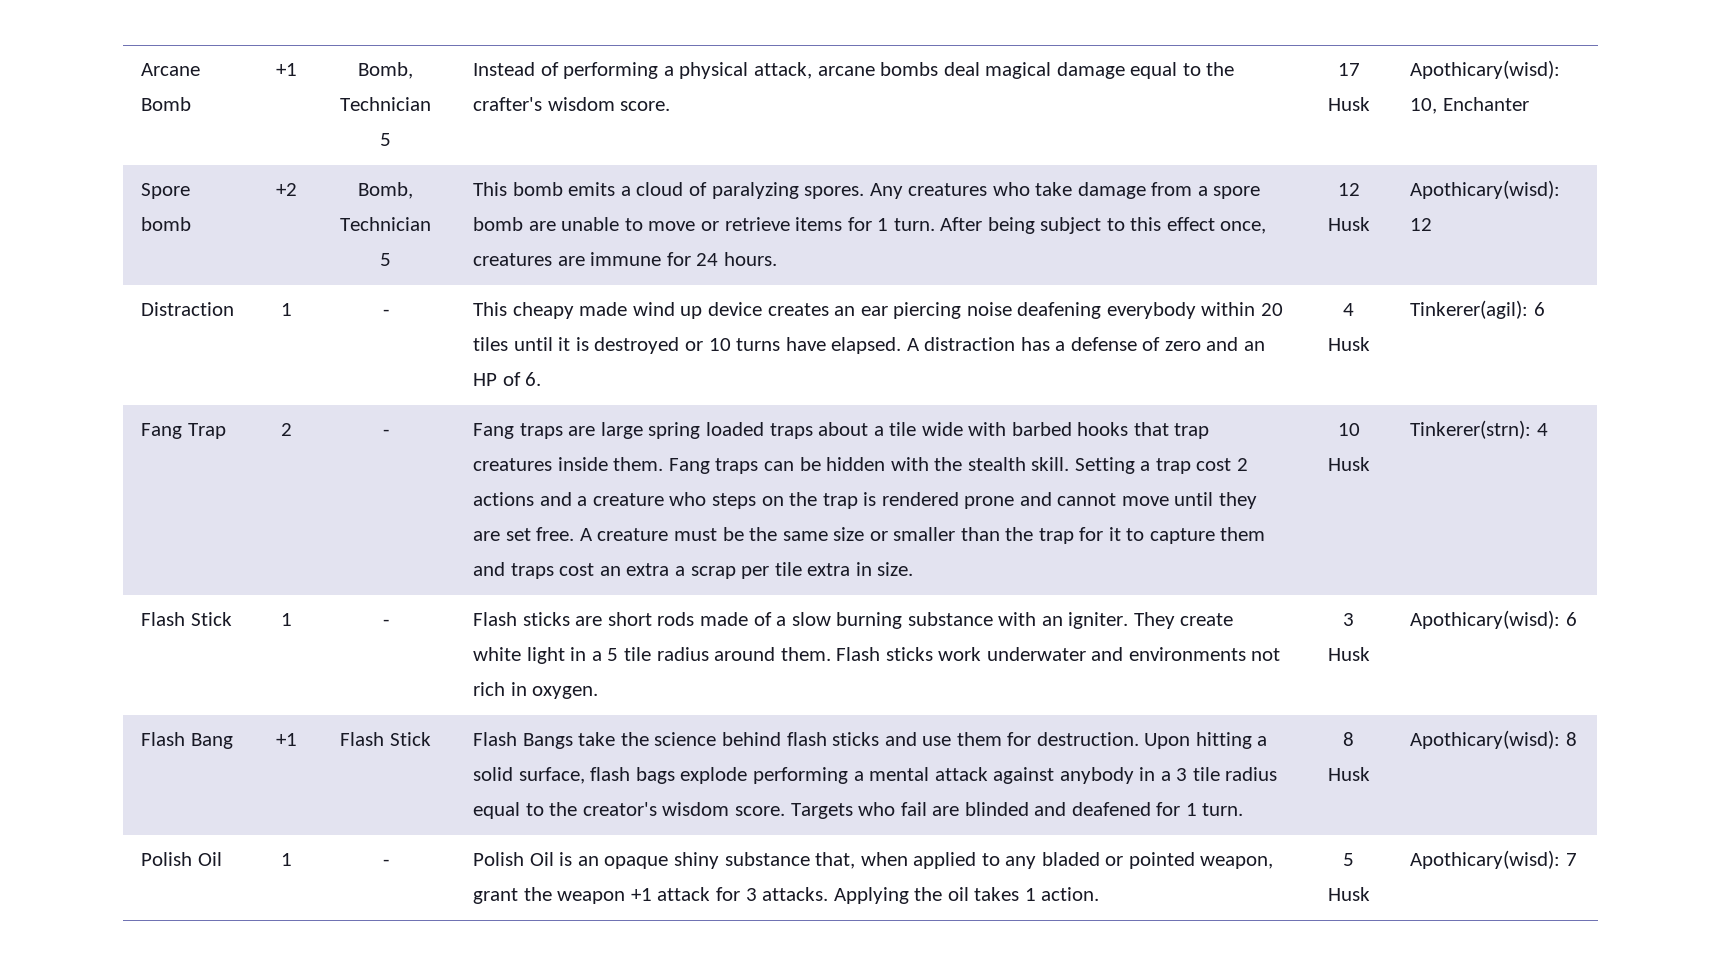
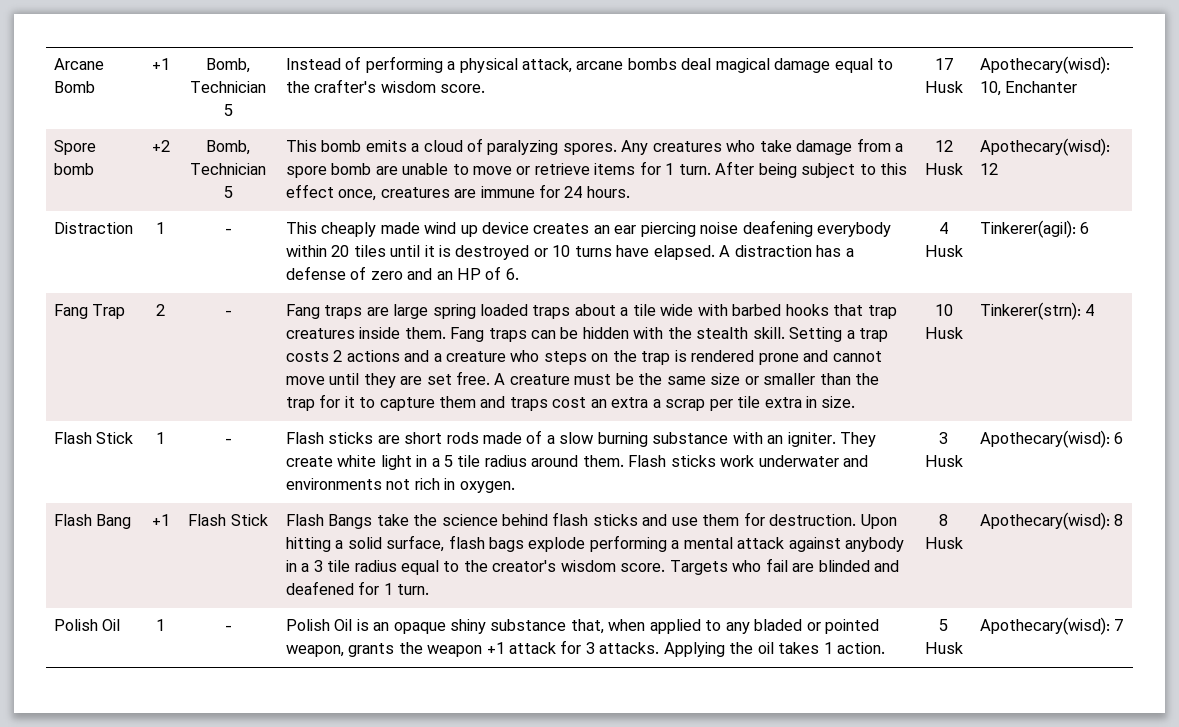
[1410,60,1561,79] Apothicary(wisd): -> [979,56,1110,74] Apothecary(wisd):
[1410,180,1561,199] Apothicary(wisd): -> [979,138,1110,156] Apothecary(wisd):
[512,302,574,319] cheapy -> [321,222,377,237] cheaply
[1196,458,1232,471] cost -> [285,351,329,362] costs
[1410,610,1561,629] Apothicary(wisd): -> [979,430,1110,448] Apothecary(wisd):
[1410,730,1561,749] Apothicary(wisd): -> [979,512,1110,530] Apothecary(wisd):
[473,888,519,904] grant -> [348,643,395,657] grants
[1410,850,1561,869] Apothicary(wisd): -> [979,617,1110,635] Apothecary(wisd):

